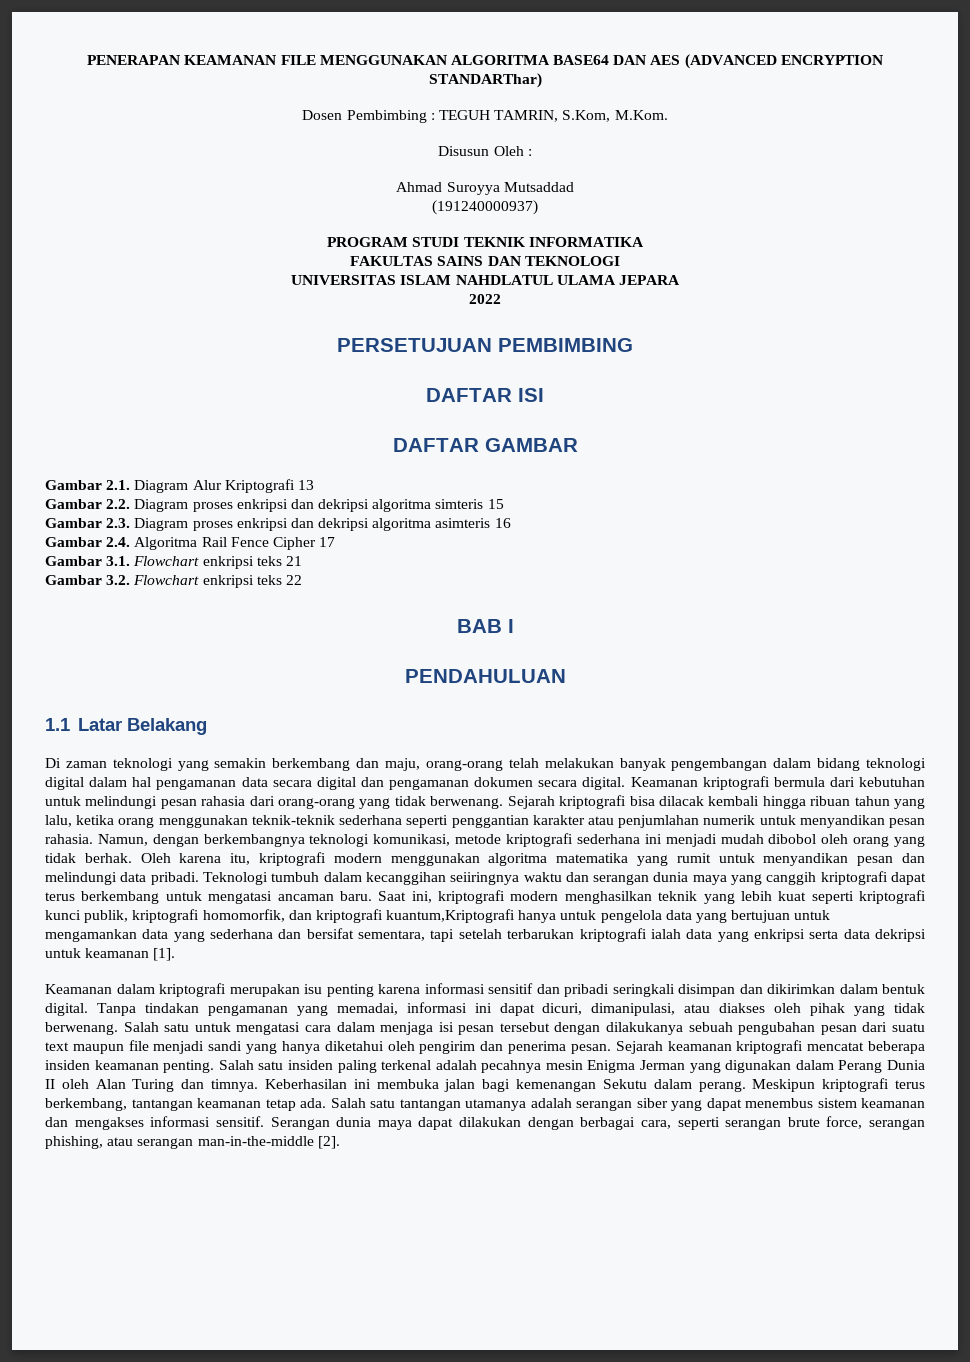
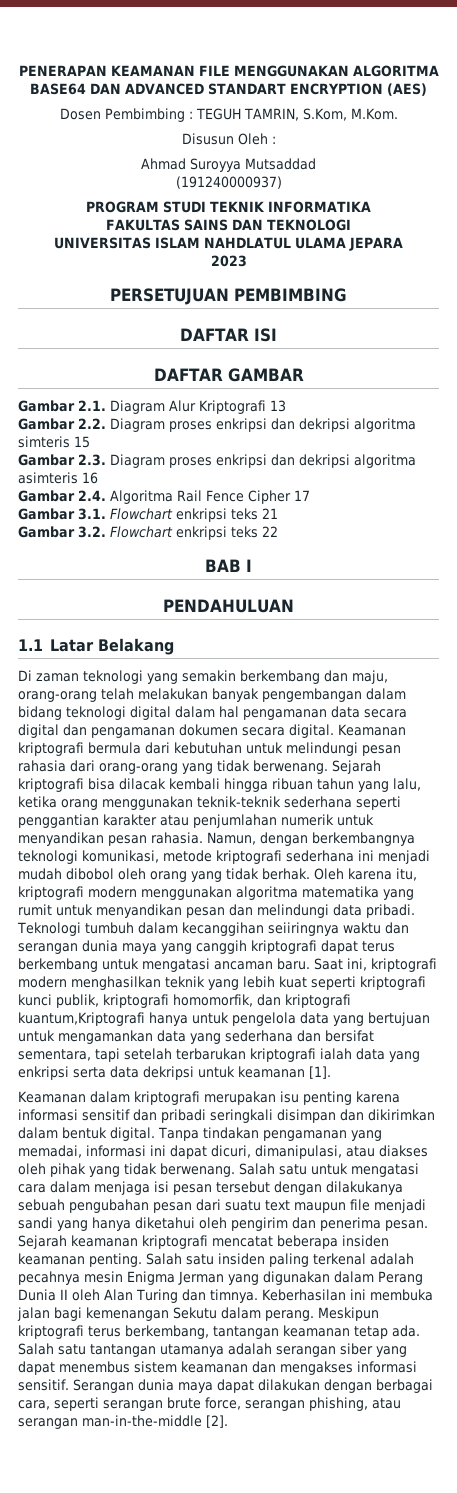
[650,54,883,69] [428,73,542,88] AES (ADVANCED ENCRYPTION STANDARThar) -> [125,83,427,96] ADVANCED STANDART ENCRYPTION (AES)
[469,294,501,304] 2022 -> [210,255,247,267] 2023

